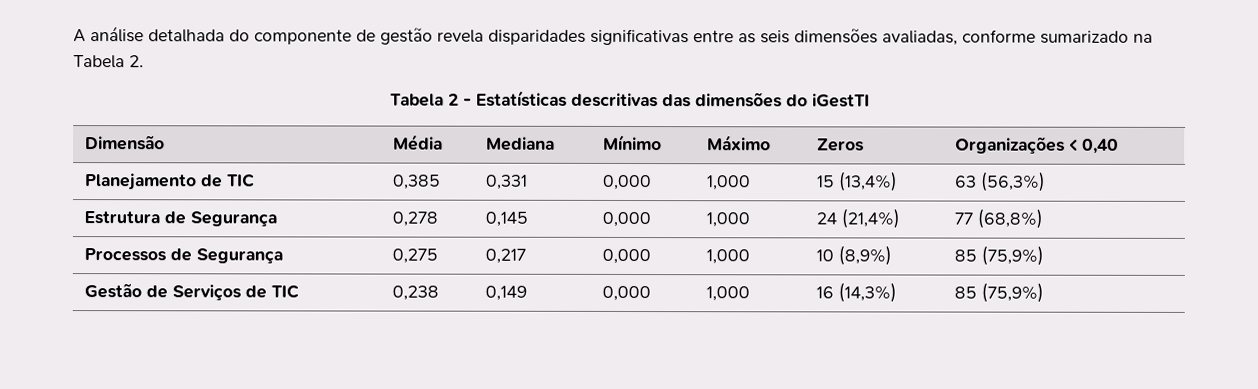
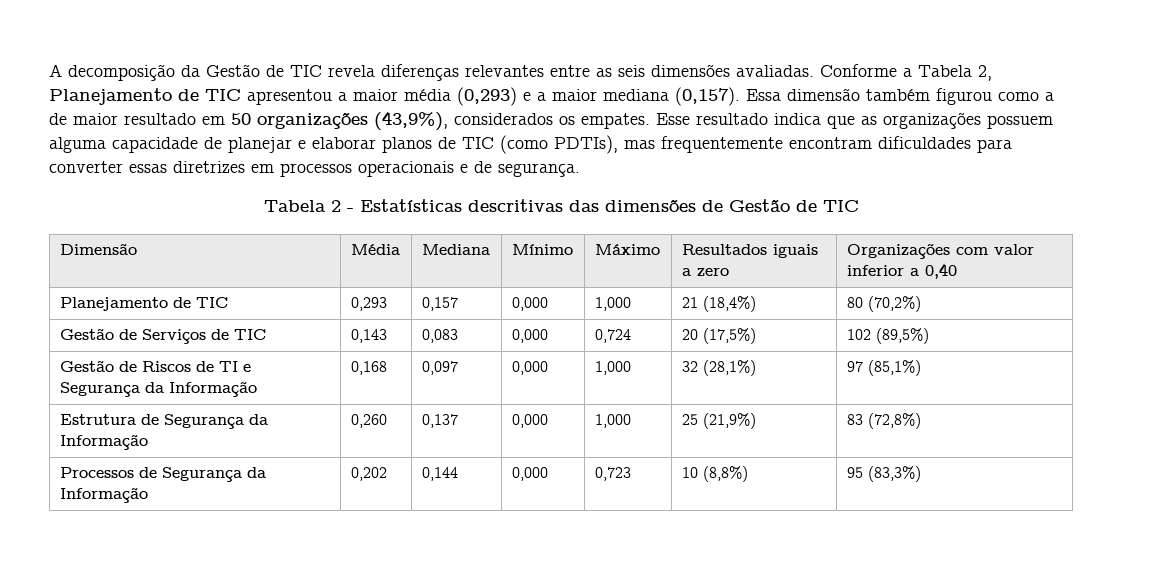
[90,26,1153,46] [73,55,144,69] análise detalhada do componente de gestão revela disparidades significativas entre as seis dimensões avaliadas, conforme sumarizado na Tabela 2. -> [68,64,992,81] [49,87,1054,106] [49,111,1053,131] [49,135,1012,154] [49,161,580,177] decomposição da Gestão de TIC revela diferenças relevantes entre as seis dimensões avaliadas. Conforme a Tabela 2, Planejamento de TIC apresentou a maior média (0,293) e a maior mediana (0,157). Essa dimensão também figurou como a de maior resultado em 50 organizações (43,9%), considerados os empates. Esse resultado indica que as organizações possuem alguma capacidade de planejar e elaborar planos de TIC (como PDTIs), mas frequentemente encontram dificuldades para converter essas diretrizes em processos operacionais e de segurança.
[785,93,870,108] do iGestTI -> [701,199,859,212] de Gestão de TIC
[816,138,864,152] [954,136,1078,154] Zeros | Organizações < -> [681,244,818,258] [681,268,729,277] [846,243,1034,259] [846,265,919,276] Resultados iguais a zero | Organizações com valor inferior a
[392,174,441,190] [485,174,528,190] [602,174,652,191] [706,175,751,191] [816,171,898,192] [954,171,1046,192] [83,211,277,227] [391,211,438,227] [484,211,528,227] [601,211,651,228] [705,212,750,228] [815,208,900,229] [953,208,1043,229] [83,248,283,264] [391,248,438,264] [484,248,526,264] [601,248,651,265] [705,249,750,265] [815,245,892,266] [953,245,1044,266] 0,385 | 0,331 | 0,000 | 1,000 | 15 (13,4%) | 63 (56,3%) // Estrutura de Segurança | 0,278 | 0,145 | 0,000 | 1,000 | 24 (21,4%) | 77 (68,8%) // Processos de Segurança | 0,275 | 0,217 | 0,000 | 1,000 | 10 (8,9%) | 85 (75,9%) -> [350,297,387,311] [421,297,458,311] [511,297,548,311] [594,297,631,311] [681,296,756,312] [846,296,921,312] 0,293 | 0,157 | 0,000 | 1,000 | 21 (18,4%) | 80 (70,2%)
[391,285,439,301] [484,285,527,301] [601,285,651,302] [705,286,750,302] [815,282,897,303] [953,282,1044,303] 0,238 | 0,149 | 0,000 | 1,000 | 16 (14,3%) | 85 (75,9%) -> [350,329,387,343] [421,329,458,343] [511,329,548,343] [594,329,631,343] [681,328,756,344] [846,328,929,344] [59,360,251,372] [59,381,257,397] [350,361,387,375] [421,361,458,375] [511,361,548,375] [594,361,631,375] [681,360,756,376] [846,360,921,376] [59,414,268,429] [59,434,148,450] [350,414,387,428] [421,414,458,428] [511,414,548,428] [594,414,631,428] [681,413,756,429] [846,413,921,429] [59,467,266,482] [59,487,148,503] [350,467,387,481] [421,467,458,481] [511,467,548,481] [594,467,631,481] [681,466,748,482] [846,466,921,482] 0,143 | 0,083 | 0,000 | 0,724 | 20 (17,5%) | 102 (89,5%) // Gestão de Riscos de TI e Segurança da Informação | 0,168 | 0,097 | 0,000 | 1,000 | 32 (28,1%) | 97 (85,1%) // Estrutura de Segurança da Informação | 0,260 | 0,137 | 0,000 | 1,000 | 25 (21,9%) | 83 (72,8%) // Processos de Segurança da Informação | 0,202 | 0,144 | 0,000 | 0,723 | 10 (8,8%) | 95 (83,3%)

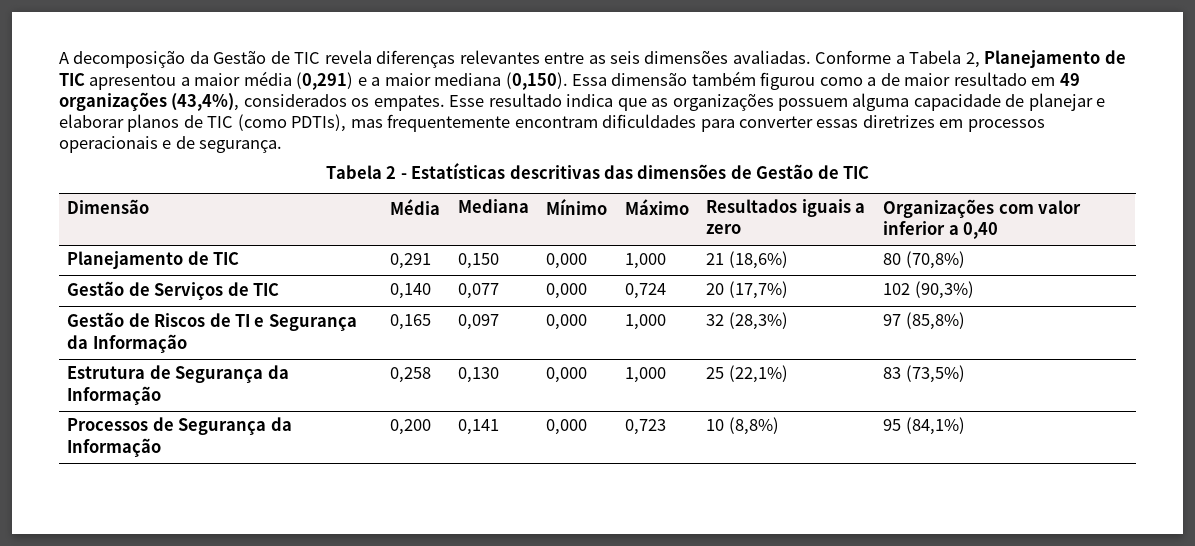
[457,87,517,106] (0,293) -> [296,72,354,90] (0,291)
[675,87,740,106] (0,157). -> [505,72,568,90] (0,150).
[231,111,448,131] 50 organizações (43,9%), -> [1059,73,1080,86] [59,92,240,112] 49 organizações (43,4%),
[350,297,387,311] [421,297,458,311] 0,293 | 0,157 -> [390,253,432,269] [458,253,500,269] 0,291 | 0,150
[702,296,756,312] (18,4%) -> [728,251,788,269] (18,6%)
[867,296,921,312] (70,2%) -> [905,251,965,269] (70,8%)
[350,329,387,343] [421,329,458,343] 0,143 | 0,083 -> [390,283,432,299] [458,283,500,299] 0,140 | 0,077
[702,328,756,344] (17,5%) -> [728,281,788,299] (17,7%)
[875,328,929,344] (89,5%) -> [914,281,974,299] (90,3%)
[350,361,387,375] 0,168 -> [390,314,432,330] 0,165
[702,360,756,376] (28,1%) -> [728,312,788,330] (28,3%)
[867,360,921,376] (85,1%) -> [905,312,965,330] (85,8%)
[350,414,387,428] [421,414,458,428] 0,260 | 0,137 -> [390,367,432,383] [458,367,500,383] 0,258 | 0,130
[702,413,756,429] (21,9%) -> [728,365,788,383] (22,1%)
[867,413,921,429] (72,8%) -> [905,365,965,383] (73,5%)
[350,467,387,481] [421,467,458,481] 0,202 | 0,144 -> [390,419,432,435] [458,419,500,435] 0,200 | 0,141
[867,466,921,482] (83,3%) -> [905,417,965,435] (84,1%)

